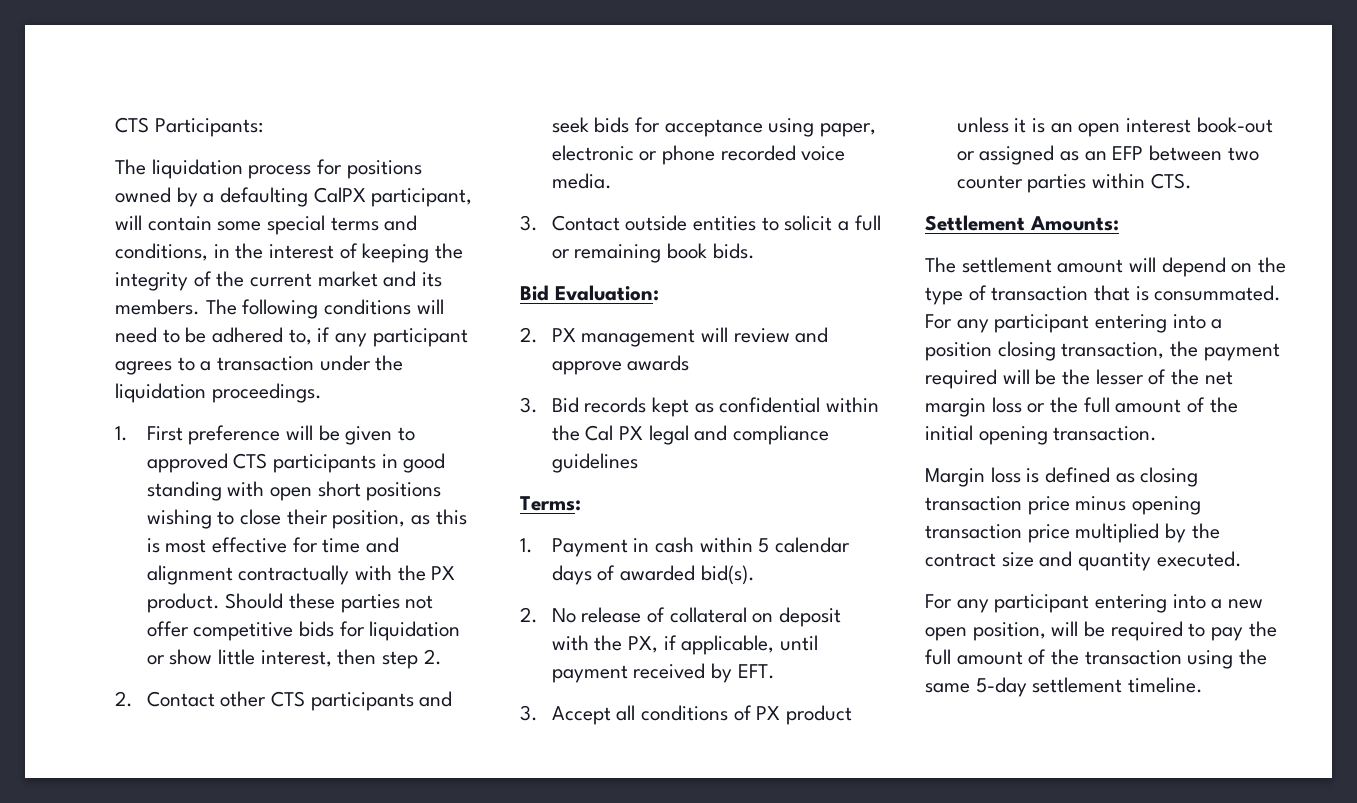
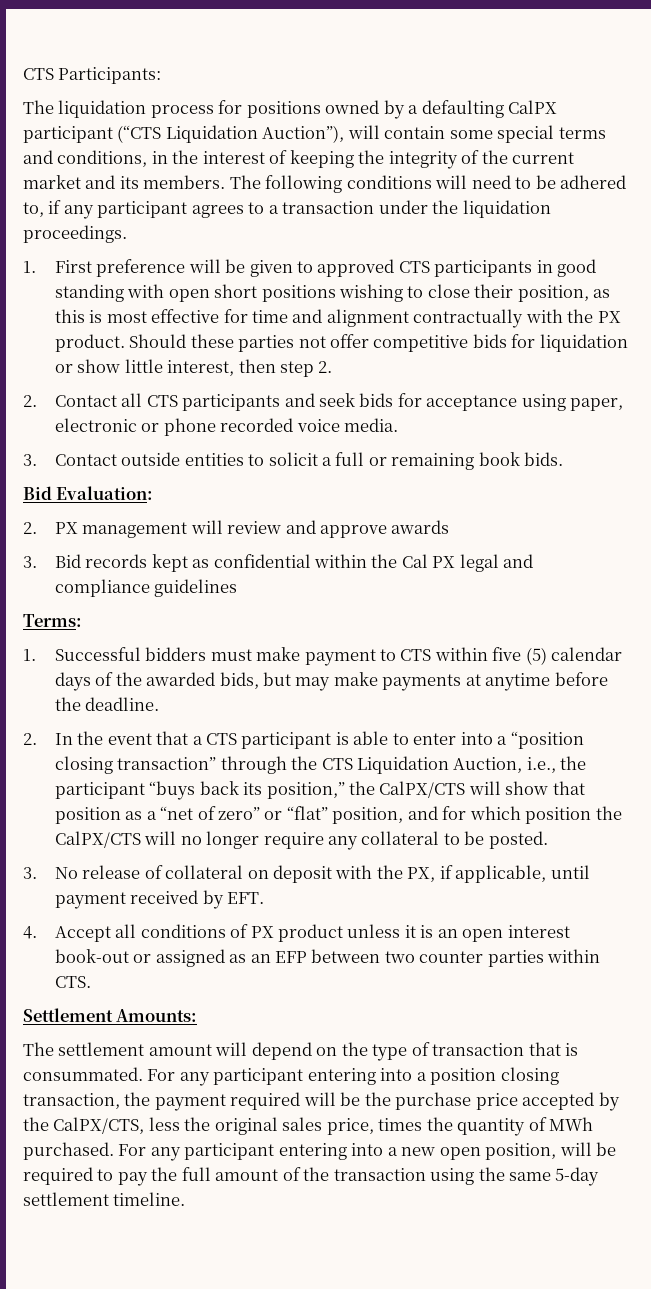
[371,188,473,207] participant, -> [23,125,345,143] participant (“CTS Liquidation Auction”),
[220,691,267,707] other -> [121,393,143,407] all
[551,537,851,557] [551,565,755,585] [520,607,538,623] Payment in cash within 5 calendar days of awarded bid(s). // 2. -> [54,647,623,666] [54,672,608,691] [54,697,160,711] [23,731,584,749] [54,756,587,774] [54,781,585,800] [54,806,622,824] [54,831,548,850] [23,867,37,879] Successful bidders must make payment to CTS within five (5) calendar days of the awarded bids, but may make payments at anytime before the deadline. // 2. In the event that a CTS participant is able to enter into a “position closing transaction” through the CTS Liquidation Auction, i.e., the participant “buys back its position,” the CalPX/CTS will show that position as a “net of zero” or “flat” position, and for which position the CalPX/CTS will no longer require any collateral to be posted. // 3.
[520,705,538,721] 3. -> [23,926,37,939] 4.
[1095,369,1233,385] [925,397,1238,417] [925,425,1158,445] [925,467,1199,487] [925,496,1202,515] [925,523,1220,543] [925,551,1242,571] lesser of the net margin loss or the full amount of the initial opening transaction. // Margin loss is defined as closing transaction price minus opening transaction price multiplied by the contract size and quantity executed. // -> [395,1092,620,1111] [23,1117,594,1136] [23,1142,114,1160] purchase price accepted by the CalPX/CTS, less the original sales price, times the quantity of MWh purchased.

